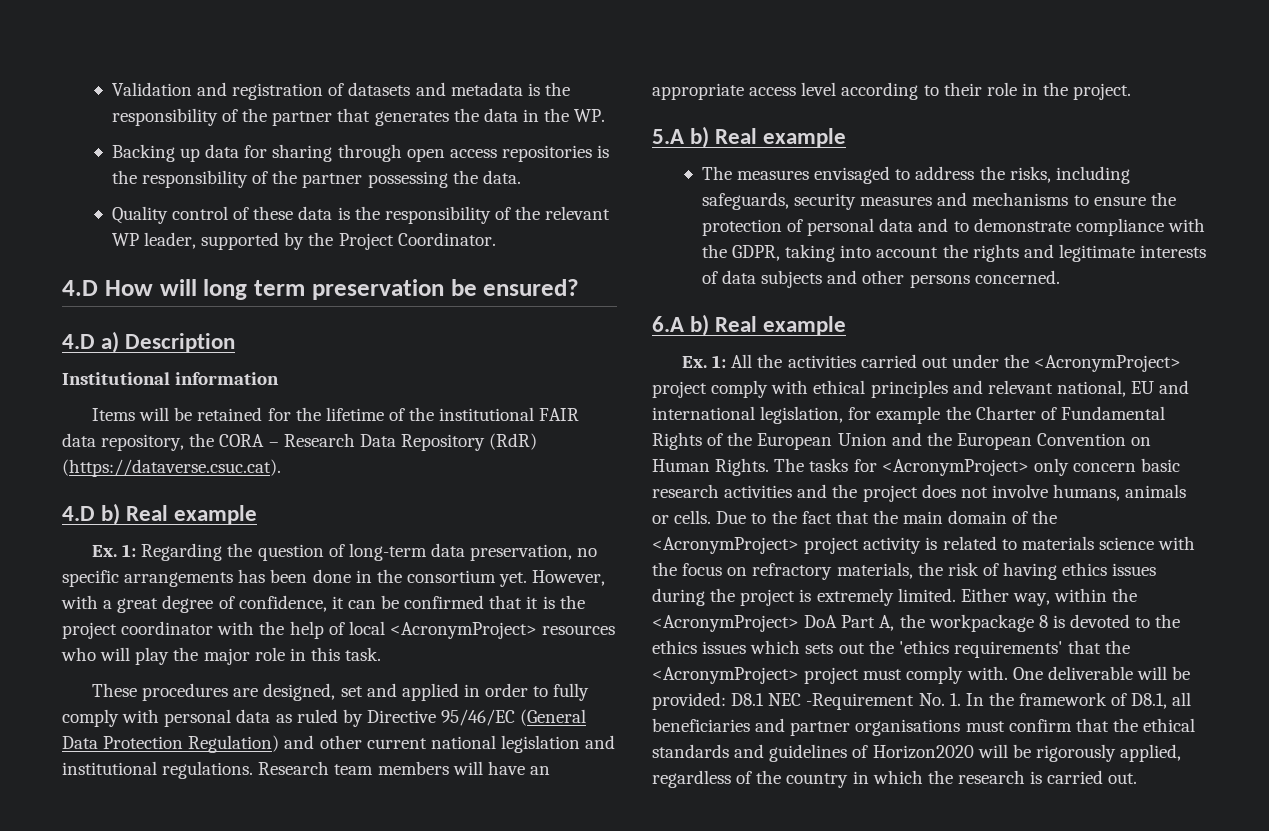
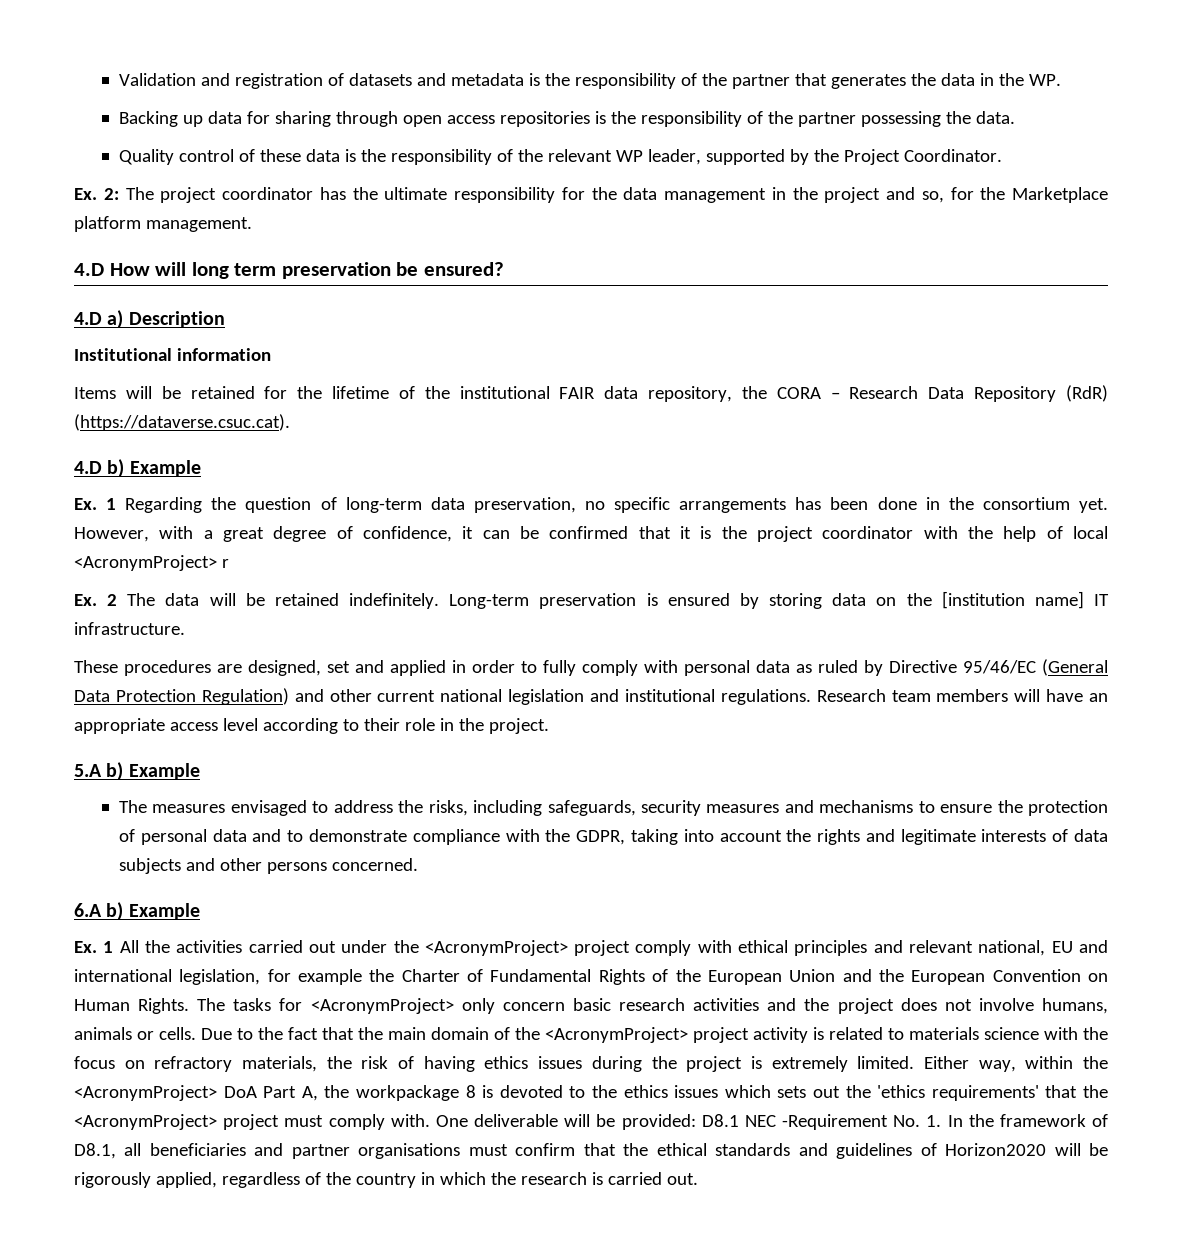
(496, 239) none -> [74,187,1108,203] [74,216,252,232] // Ex. 2: The project coordinator has the ultimate responsibility for the data management in the project and so, for the Marketplace platform management.
[126,505,258,525] [92,544,137,557] Real example // Ex. 1: -> [129,460,201,477] [74,498,117,510] Example // Ex. 1
[542,625,616,635] [61,647,382,665] resources who will play the major role in this task. -> [221,559,229,568] [74,591,1109,609] [74,622,185,635] r // Ex. 2 The data will be retained indefinitely. Long-term preservation is ensured by storing data on the [institution name] IT infrastructure.
[715,128,847,148] Real example -> [128,763,200,780] Example
[715,316,847,336] [682,355,727,368] Real example // Ex. 1: -> [128,903,200,920] [74,941,114,953] Example // Ex. 1

